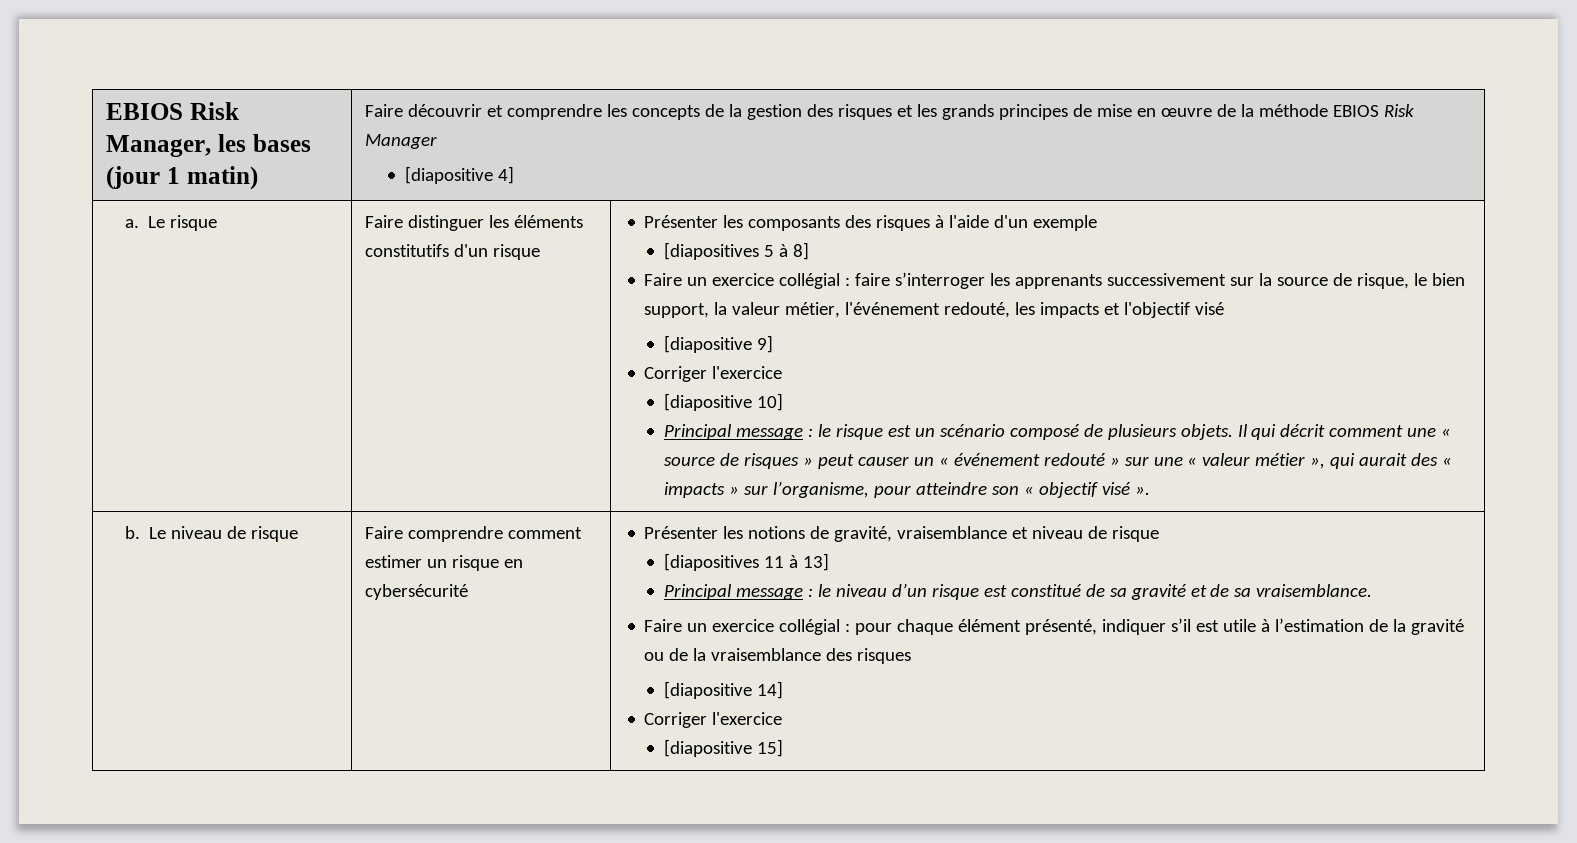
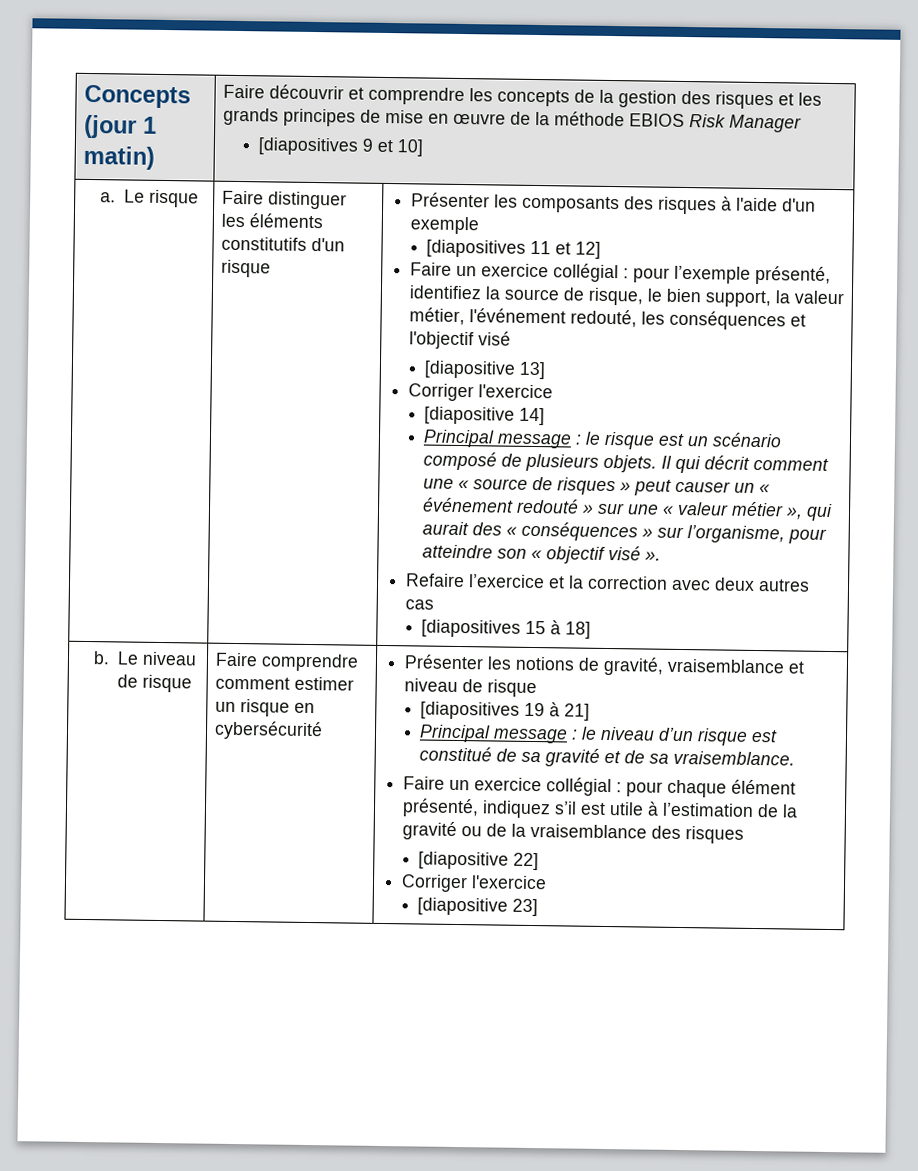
[106,102,239,120] [106,134,311,157] EBIOS Risk Manager, les bases -> [84,84,192,109] Concepts
[404,166,514,184] [diapositive 4] -> [258,137,424,157] [diapositives 9 et 10]
[763,242,809,260] [644,272,1255,289] 5 à 8] // Faire un exercice collégial : faire s’interroger les apprenants successivement sur -> [530,240,602,259] [409,262,831,285] [408,285,482,300] 11 et 12] // Faire un exercice collégial : pour l’exemple présenté, identifiez
[1040,302,1100,318] impacts -> [668,310,786,331] conséquences
[756,335,773,353] [644,366,783,382] [663,393,783,411] 9] // Corriger l'exercice // [diapositive 10] -> [519,361,547,380] [407,383,553,402] [424,406,546,426] 13] // Corriger l'exercice // [diapositive 14]
[663,482,725,498] impacts -> [521,521,639,542] conséquences
(1150, 490) none -> [404,573,810,592] [404,599,434,610] [421,619,592,639] // Refaire l’exercice et la correction avec deux autres cas // [diapositives 15 à 18]
[763,553,829,571] 11 à 13] -> [524,702,591,721] 19 à 21]
[1102,619,1167,635] indiquer -> [481,800,551,819] indiquez
[756,681,783,699] [644,712,783,728] [663,739,783,757] 14] // Corriger l'exercice // [diapositive 15] -> [513,852,540,871] [400,874,547,893] [417,897,539,917] 22] // Corriger l'exercice // [diapositive 23]

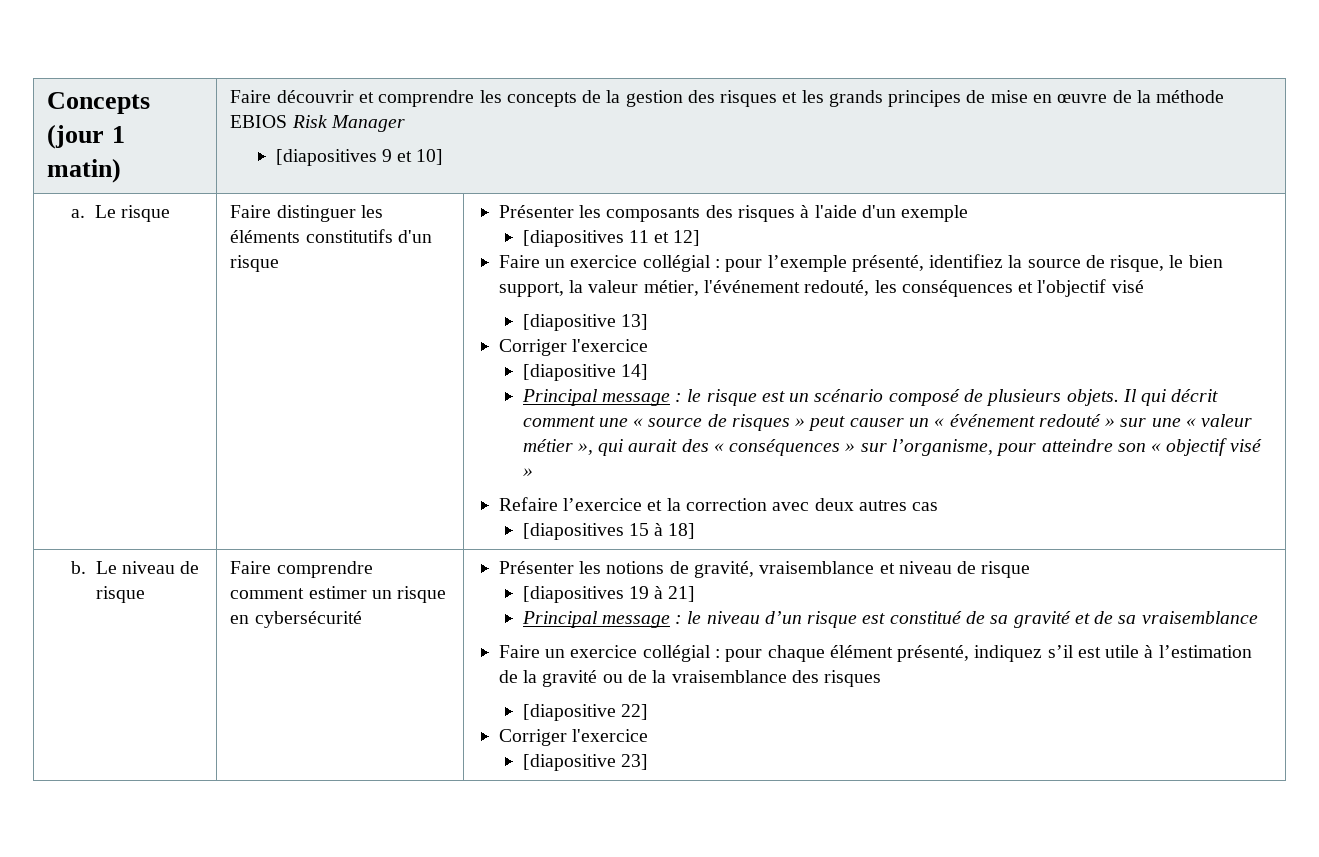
[645,551,662,561] ». -> [522,468,533,477] »
[673,750,796,766] vraisemblance. -> [1141,611,1258,624] vraisemblance

